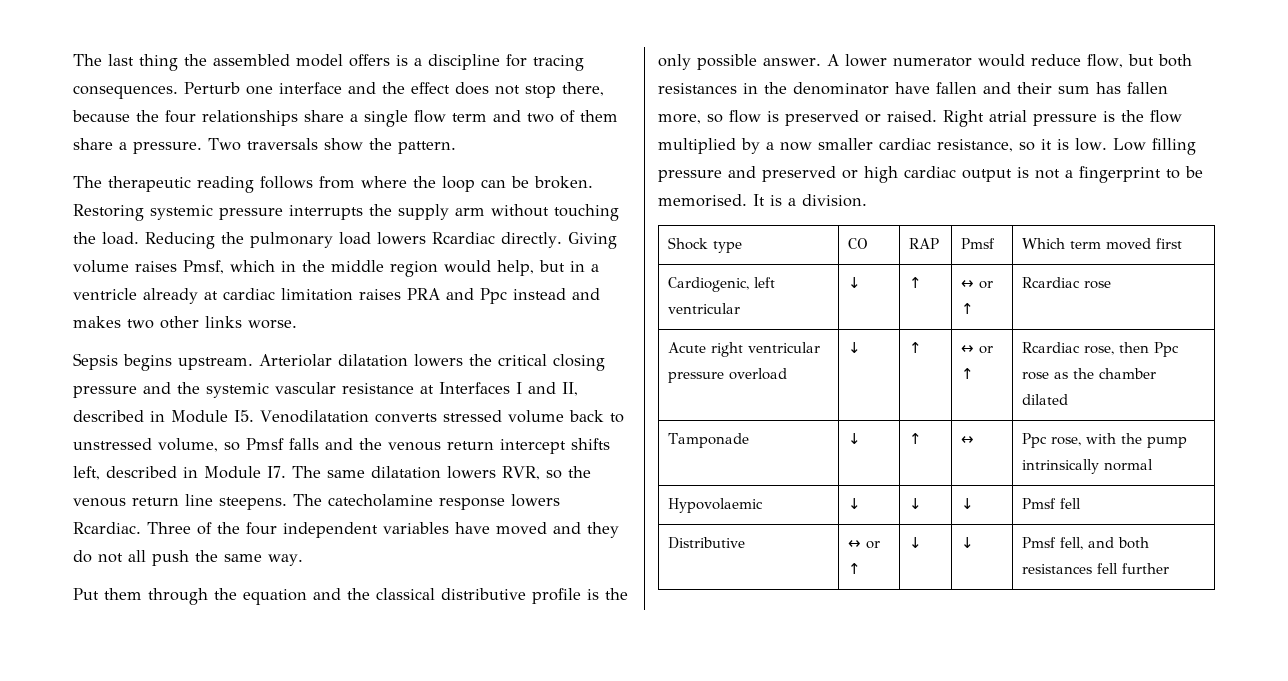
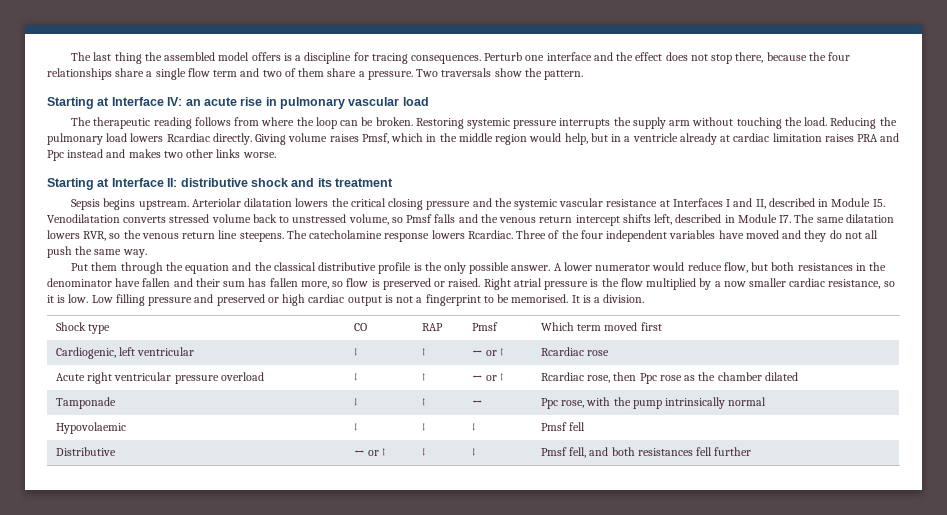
(456, 147) none -> [47,97,429,109] // Starting at Interface IV: an acute rise in pulmonary vascular load
(297, 324) none -> [47,178,393,190] // Starting at Interface II: distributive shock and its treatment

